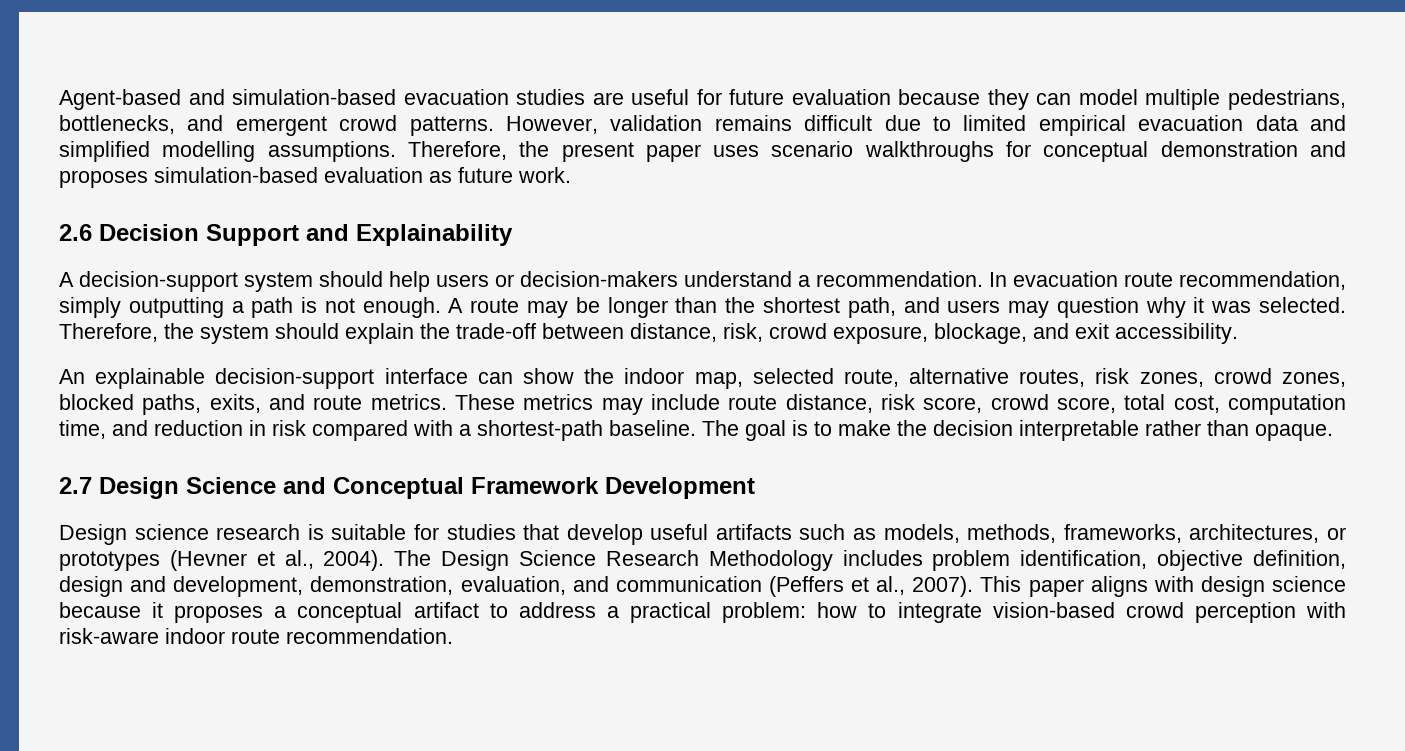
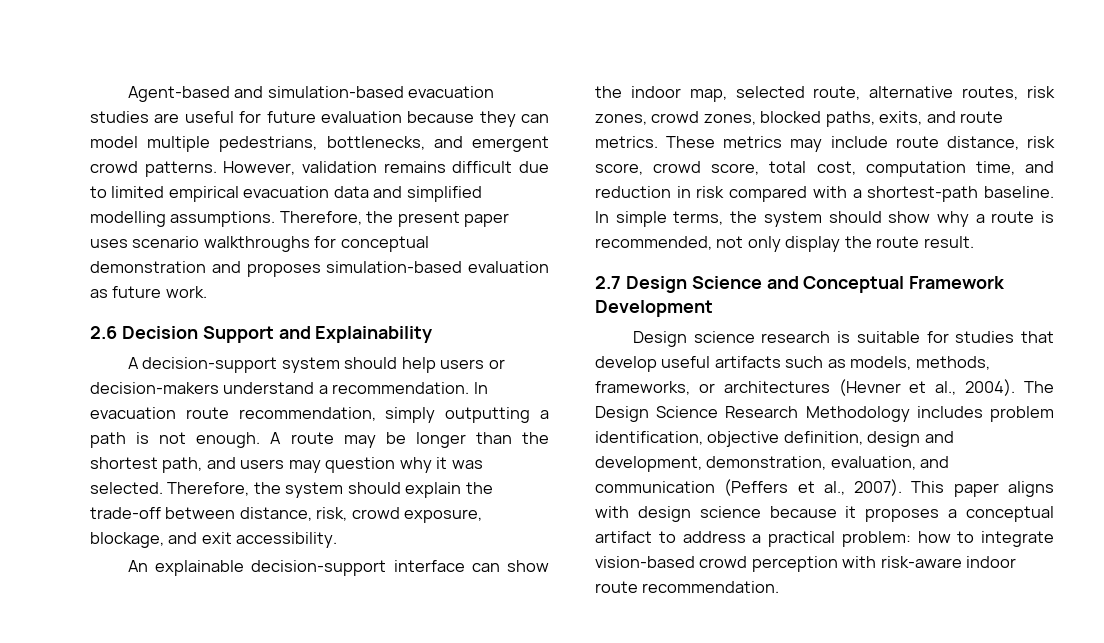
[702,420,1333,441] The goal is to make the decision interpretable rather than opaque. -> [595,211,1054,227] [595,236,974,252] In simple terms, the system should show why a route is recommended, not only display the route result.
[1189,524,1346,543] [59,551,160,571] architectures, or prototypes -> [698,381,830,393] or architectures

